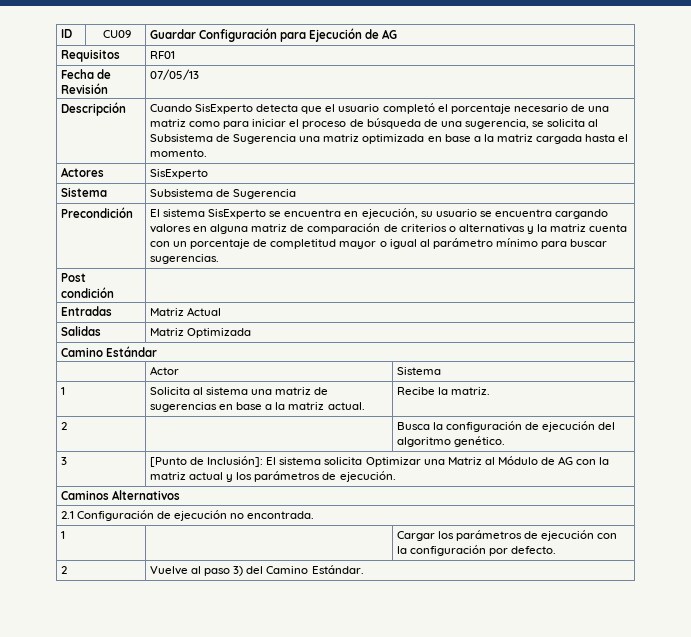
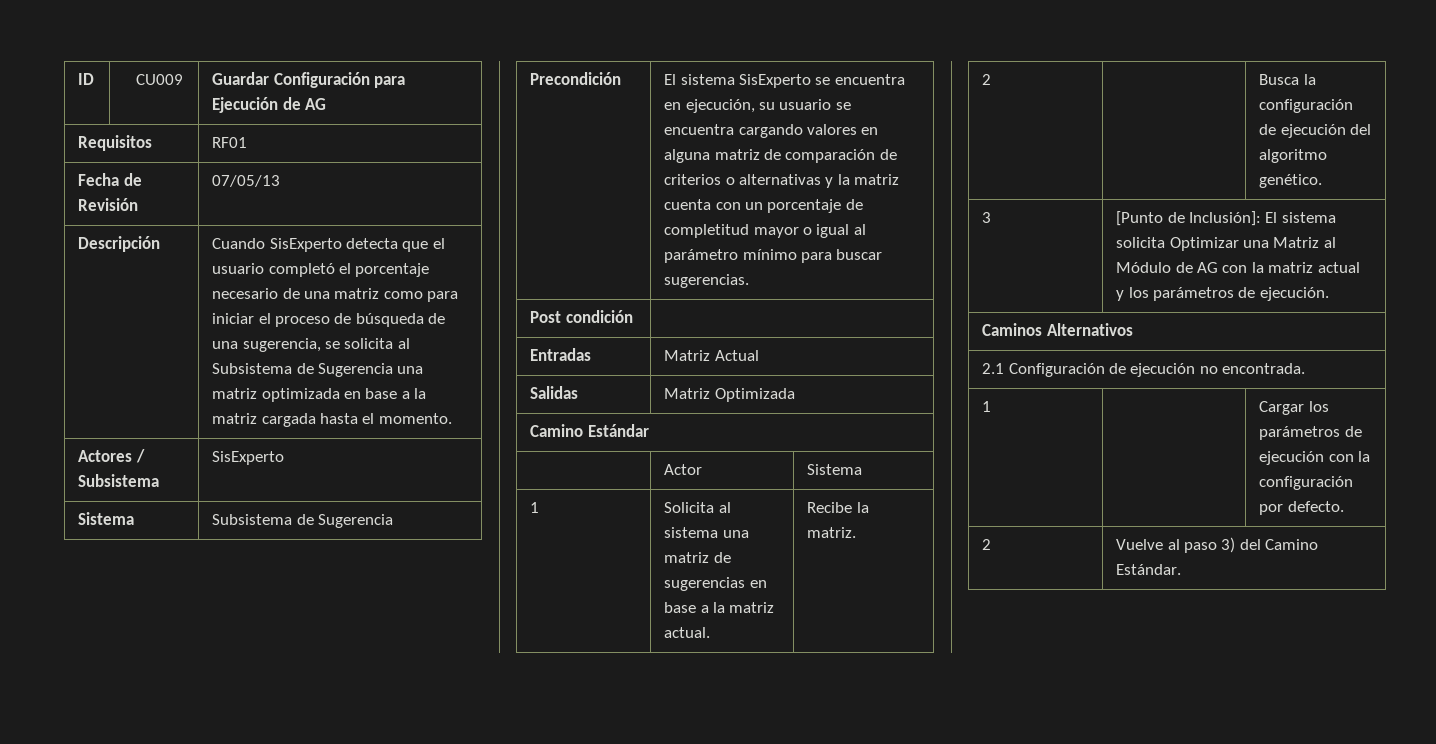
[103,30,132,38] CU09 -> [136,74,184,85] CU009
(104, 172) none -> [135,449,145,463] [78,474,160,487] / Subsistema

